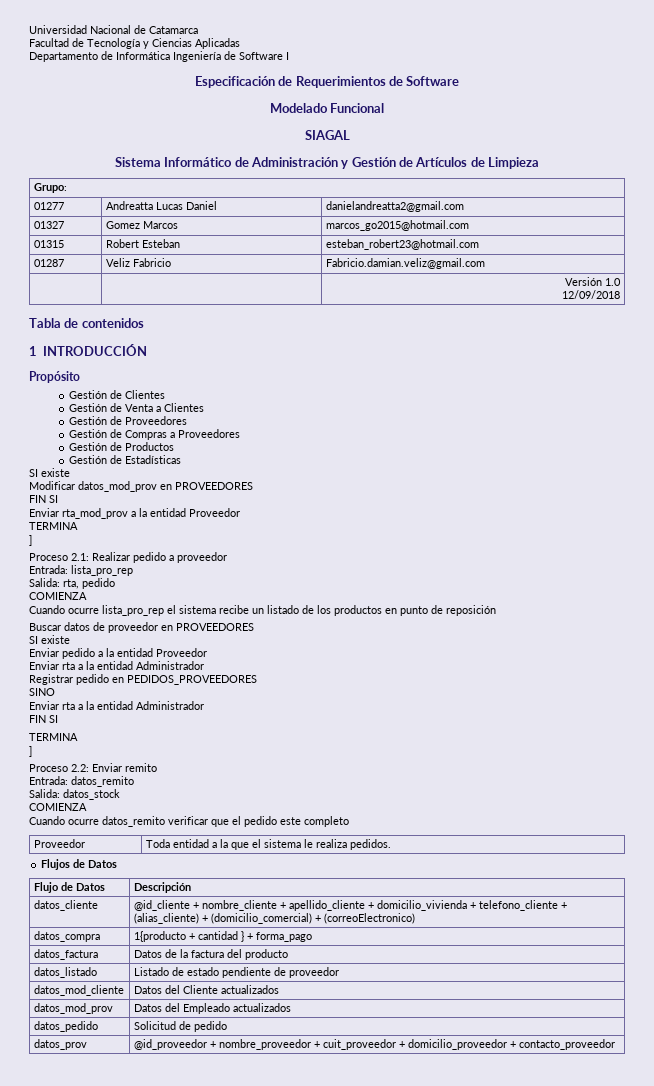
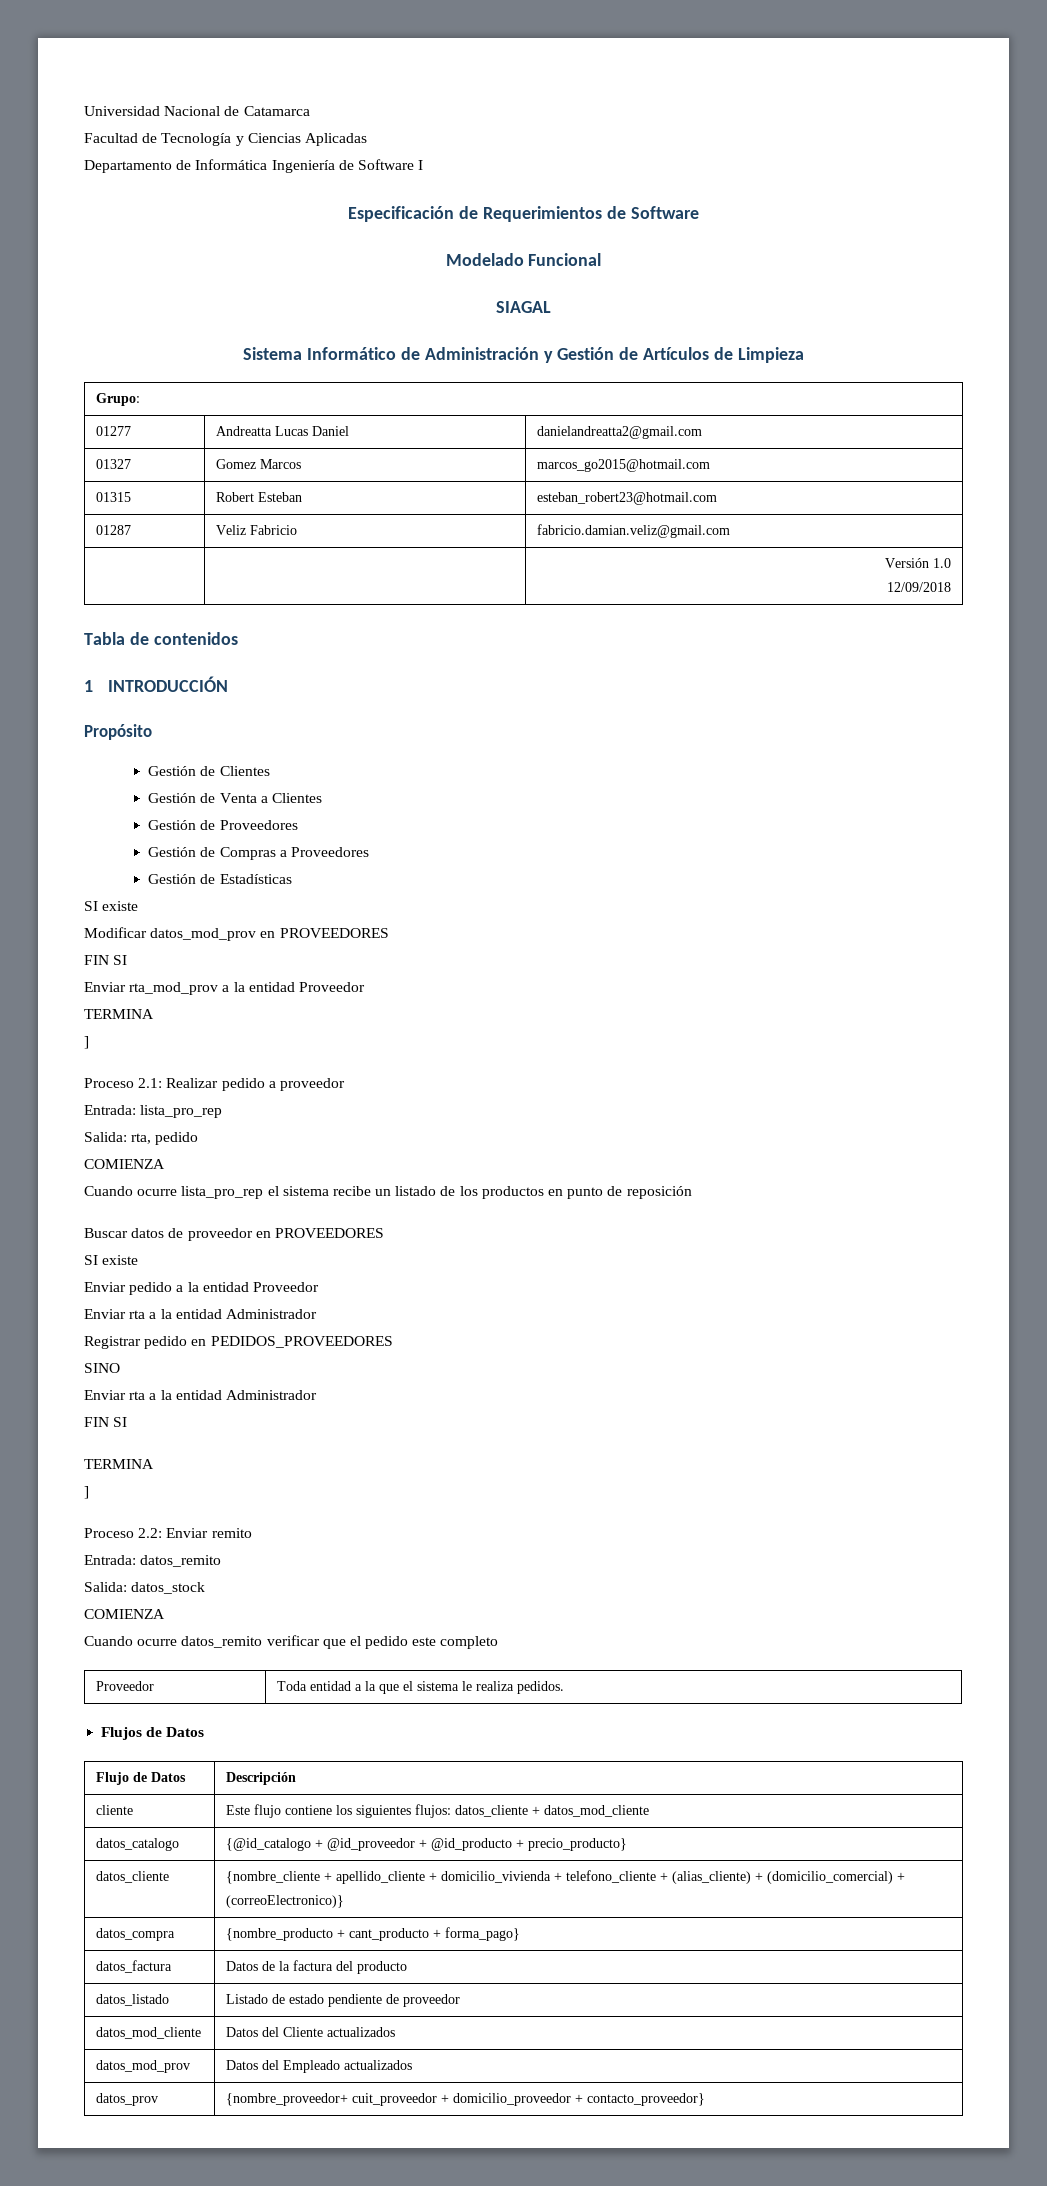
[325,258,485,269] Fabricio.damian.veliz@gmail.com -> [537,524,731,538] fabricio.damian.veliz@gmail.com
[69,442,175,451] // Gestión de Productos -> (369, 852) none
[33,900,98,911] [133,900,277,911] datos_cliente | @id_cliente + nombre_cliente -> [96,1805,134,1815] [226,1804,650,1818] [96,1838,180,1851] [226,1838,628,1851] [96,1871,170,1883] [226,1871,321,1884] cliente | Este flujo contiene los siguientes flujos: datos_cliente + datos_mod_cliente // datos_catalogo | {@id_catalogo + @id_proveedor + @id_producto + precio_producto} // datos_cliente | {nombre_cliente
[323,913,415,924] (correoElectronico) -> [226,1895,345,1908] (correoElectronico)}
[133,931,312,942] 1{producto + cantidad } + forma_pago -> [226,1927,521,1941] {nombre_producto + cant_producto + forma_pago}
[33,1021,98,1032] [133,1021,227,1032] [33,1039,87,1050] [133,1039,320,1050] datos_pedido | Solicitud de pedido // datos_prov | @id_proveedor + nombre_proveedor + -> [96,2093,159,2106] [226,2093,349,2106] datos_prov | {nombre_proveedor+
[518,1039,615,1050] contacto_proveedor -> [587,2093,706,2106] contacto_proveedor}

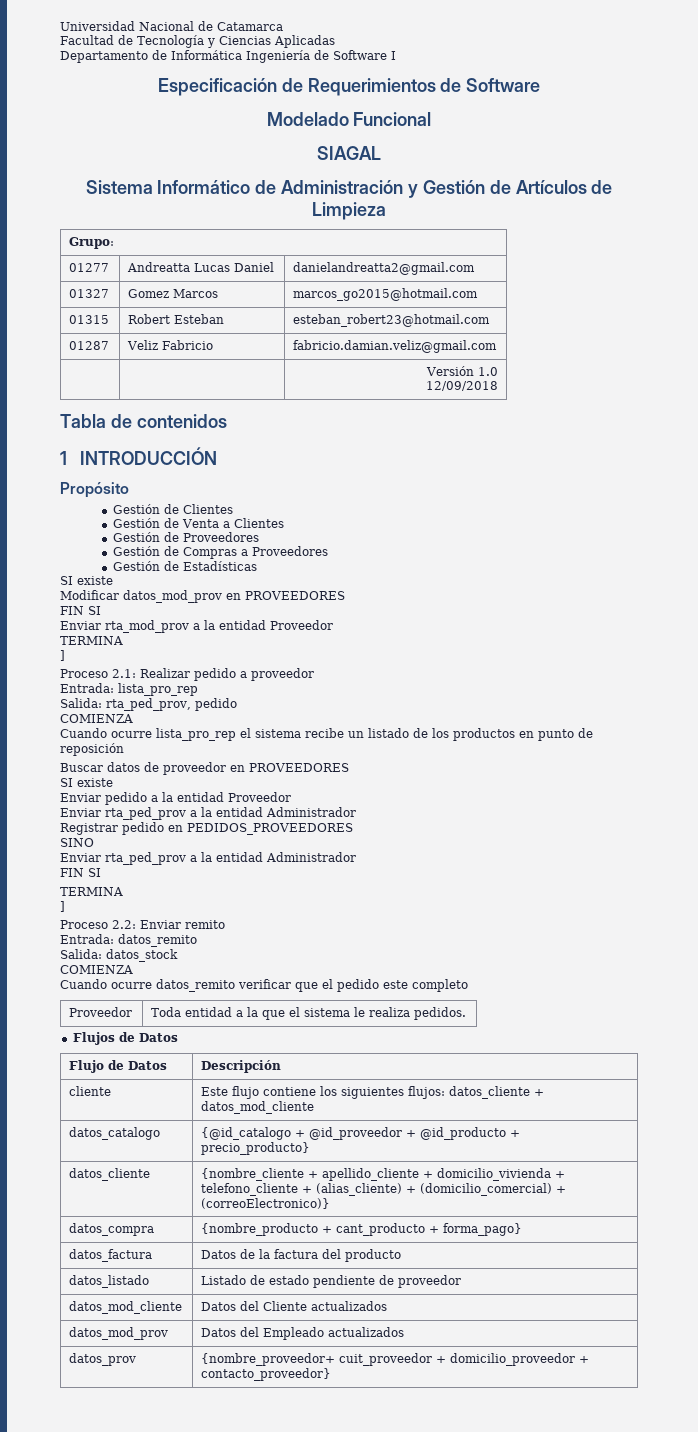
[131,1133,152,1144] rta, -> [106,698,191,711] rta_ped_prov,
[129,1310,146,1319] rta -> [105,807,186,820] rta_ped_prov
[129,1391,146,1400] rta -> [105,852,186,865] rta_ped_prov

